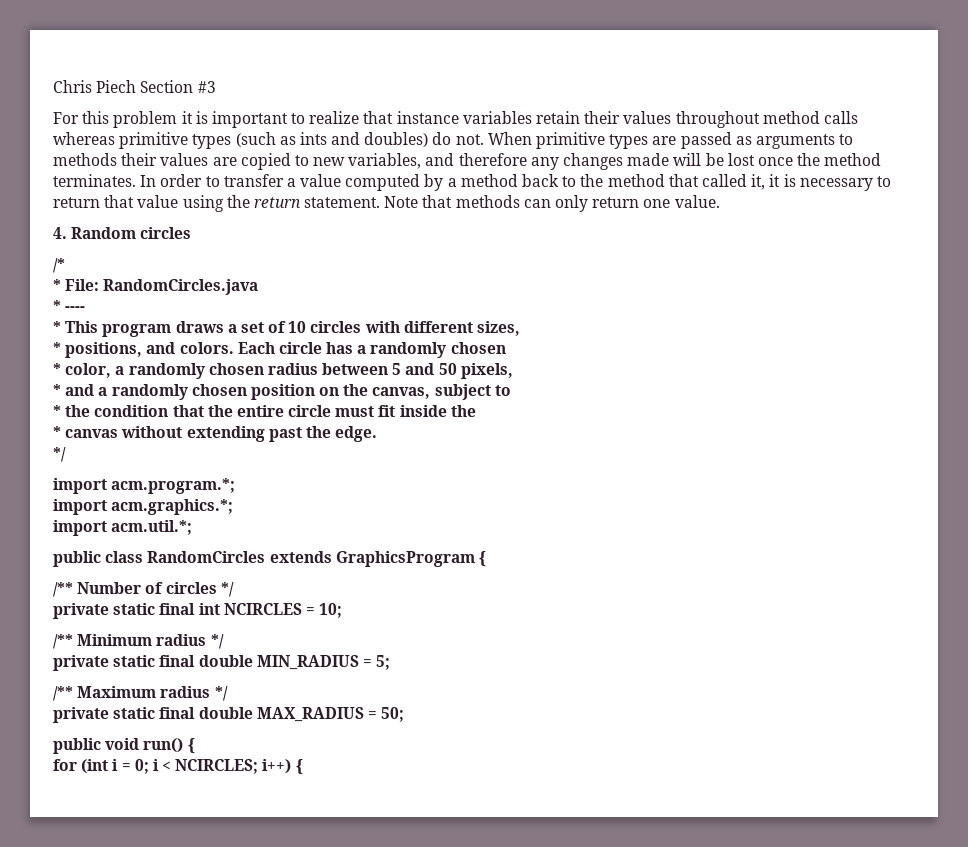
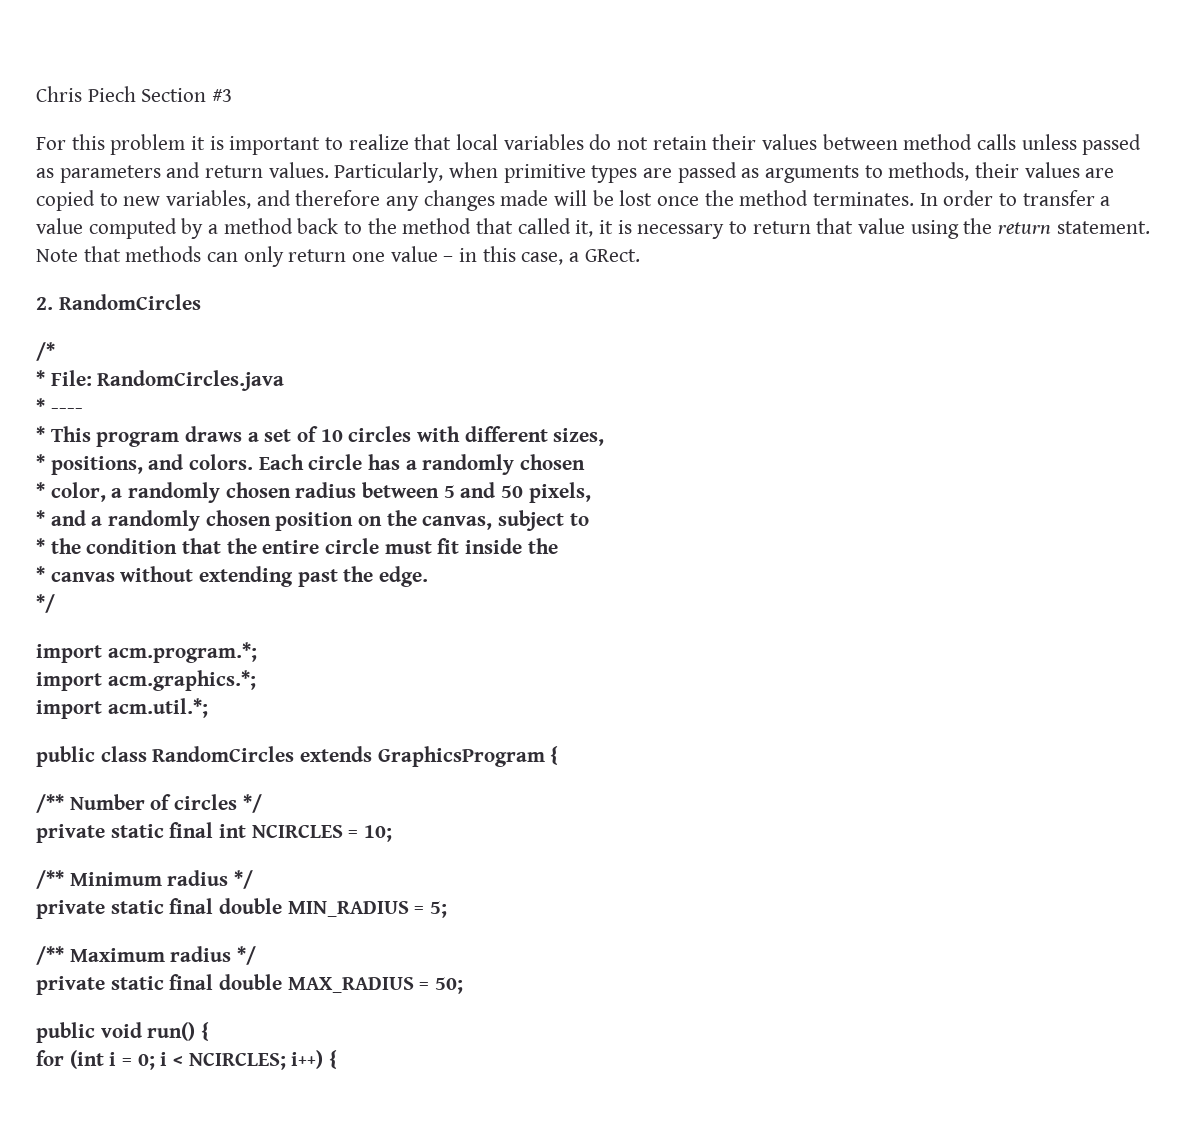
[396,111,532,124] instance variables -> [456,134,649,150] local variables do not
[675,111,760,128] throughout -> [822,134,898,150] between
[53,132,532,149] whereas primitive types (such as ints and doubles) do not. When -> [1021,134,1142,155] [36,162,499,183] unless passed as parameters and return values. Particularly, when
[53,153,117,166] methods -> [888,162,970,181] methods,
[674,195,720,208] [53,227,192,239] value. // 4. Random circles -> [390,246,640,265] [36,294,201,310] value – in this case, a GRect. // 2. RandomCircles

